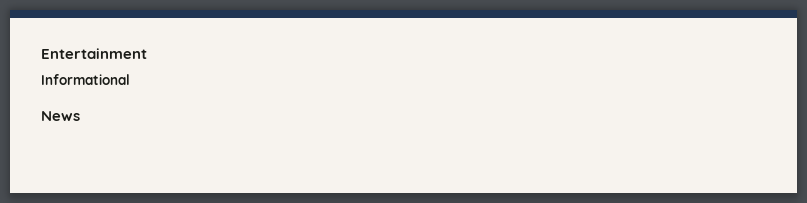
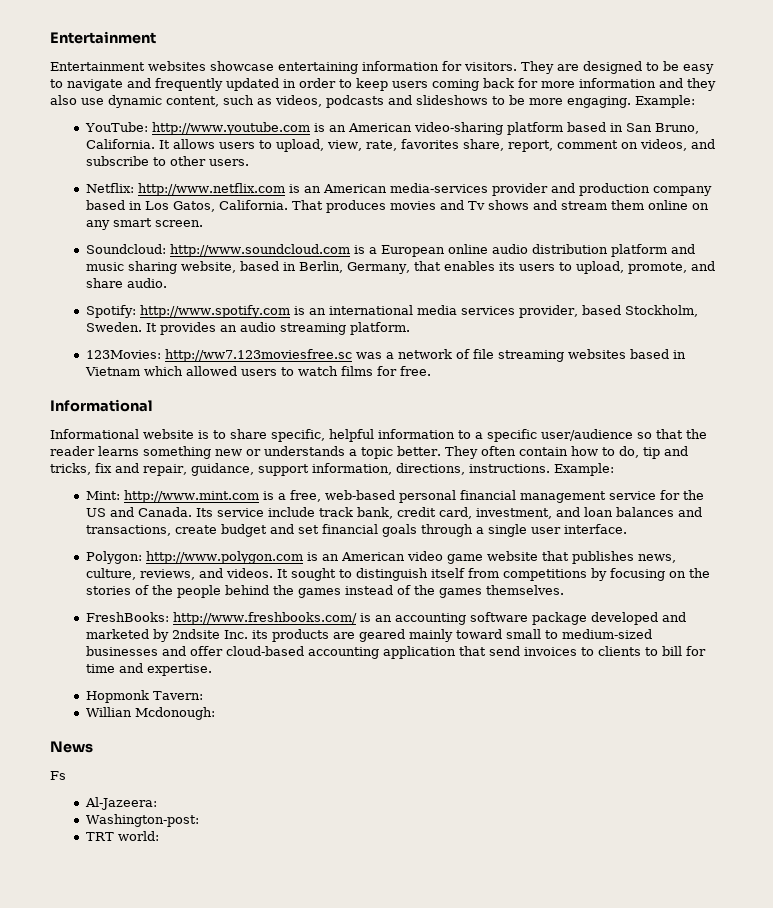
[41,74,130,85] [41,111,80,121] Informational // News -> [50,61,714,74] [50,78,716,91] [50,95,695,108] [84,122,699,135] [85,139,715,152] [85,156,249,166] [85,183,712,196] [85,200,709,213] [85,218,203,230] [85,244,695,257] [85,261,715,274] [85,278,167,288] [85,305,698,318] [85,322,410,335] [85,349,686,362] [84,366,431,376] [50,399,153,412] [50,429,707,442] [50,446,688,459] [50,463,614,476] [85,490,704,503] [85,507,702,519] [85,524,627,537] [85,551,676,564] [85,568,710,581] [85,585,564,598] [85,612,686,625] [85,629,652,642] [85,646,706,659] [85,663,212,676] [85,690,203,703] [85,707,215,720] [50,741,93,753] [50,771,66,780] [84,797,157,810] [85,814,199,827] [85,831,159,841] Entertainment websites showcase entertaining information for visitors. They are designed to be easy to navigate and frequently updated in order to keep users coming back for more information and they also use dynamic content, such as videos, podcasts and slideshows to be more engaging. Example: // YouTube: http://www.youtube.com is an American video-sharing platform based in San Bruno, California. It allows users to upload, view, rate, favorites share, report, comment on videos, and subscribe to other users. // Netflix: http://www.netflix.com is an American media-services provider and production company based in Los Gatos, California. That produces movies and Tv shows and stream them online on any smart screen. // Soundcloud: http://www.soundcloud.com is a European online audio distribution platform and music sharing website, based in Berlin, Germany, that enables its users to upload, promote, and share audio. // Spotify: http://www.spotify.com is an international media services provider, based Stockholm, Sweden. It provides an audio streaming platform. // 123Movies: http://ww7.123moviesfree.sc was a network of file streaming websites based in Vietnam which allowed users to watch films for free. // Informational // Informational website is to share specific, helpful information to a specific user/audience so that the reader learns something new or understands a topic better. They often contain how to do, tip and tricks, fix and repair, guidance, support information, directions, instructions. Example: // Mint: http://www.mint.com is a free, web-based personal financial management service for the US and Canada. Its service include track bank, credit card, investment, and loan balances and transactions, create budget and set financial goals through a single user interface. // Polygon: http://www.polygon.com is an American video game website that publishes news, culture, reviews, and videos. It sought to distinguish itself from competitions by focusing on the stories of the people behind the games instead of the games themselves. // FreshBooks: http://www.freshbooks.com/ is an accounting software package developed and marketed by 2ndsite Inc. its products are geared mainly toward small to medium-sized businesses and offer cloud-based accounting application that send invoices to clients to bill for time and expertise. // Hopmonk Tavern: // Willian Mcdonough: // News // Fs // Al-Jazeera: // Washington-post: // TRT world:

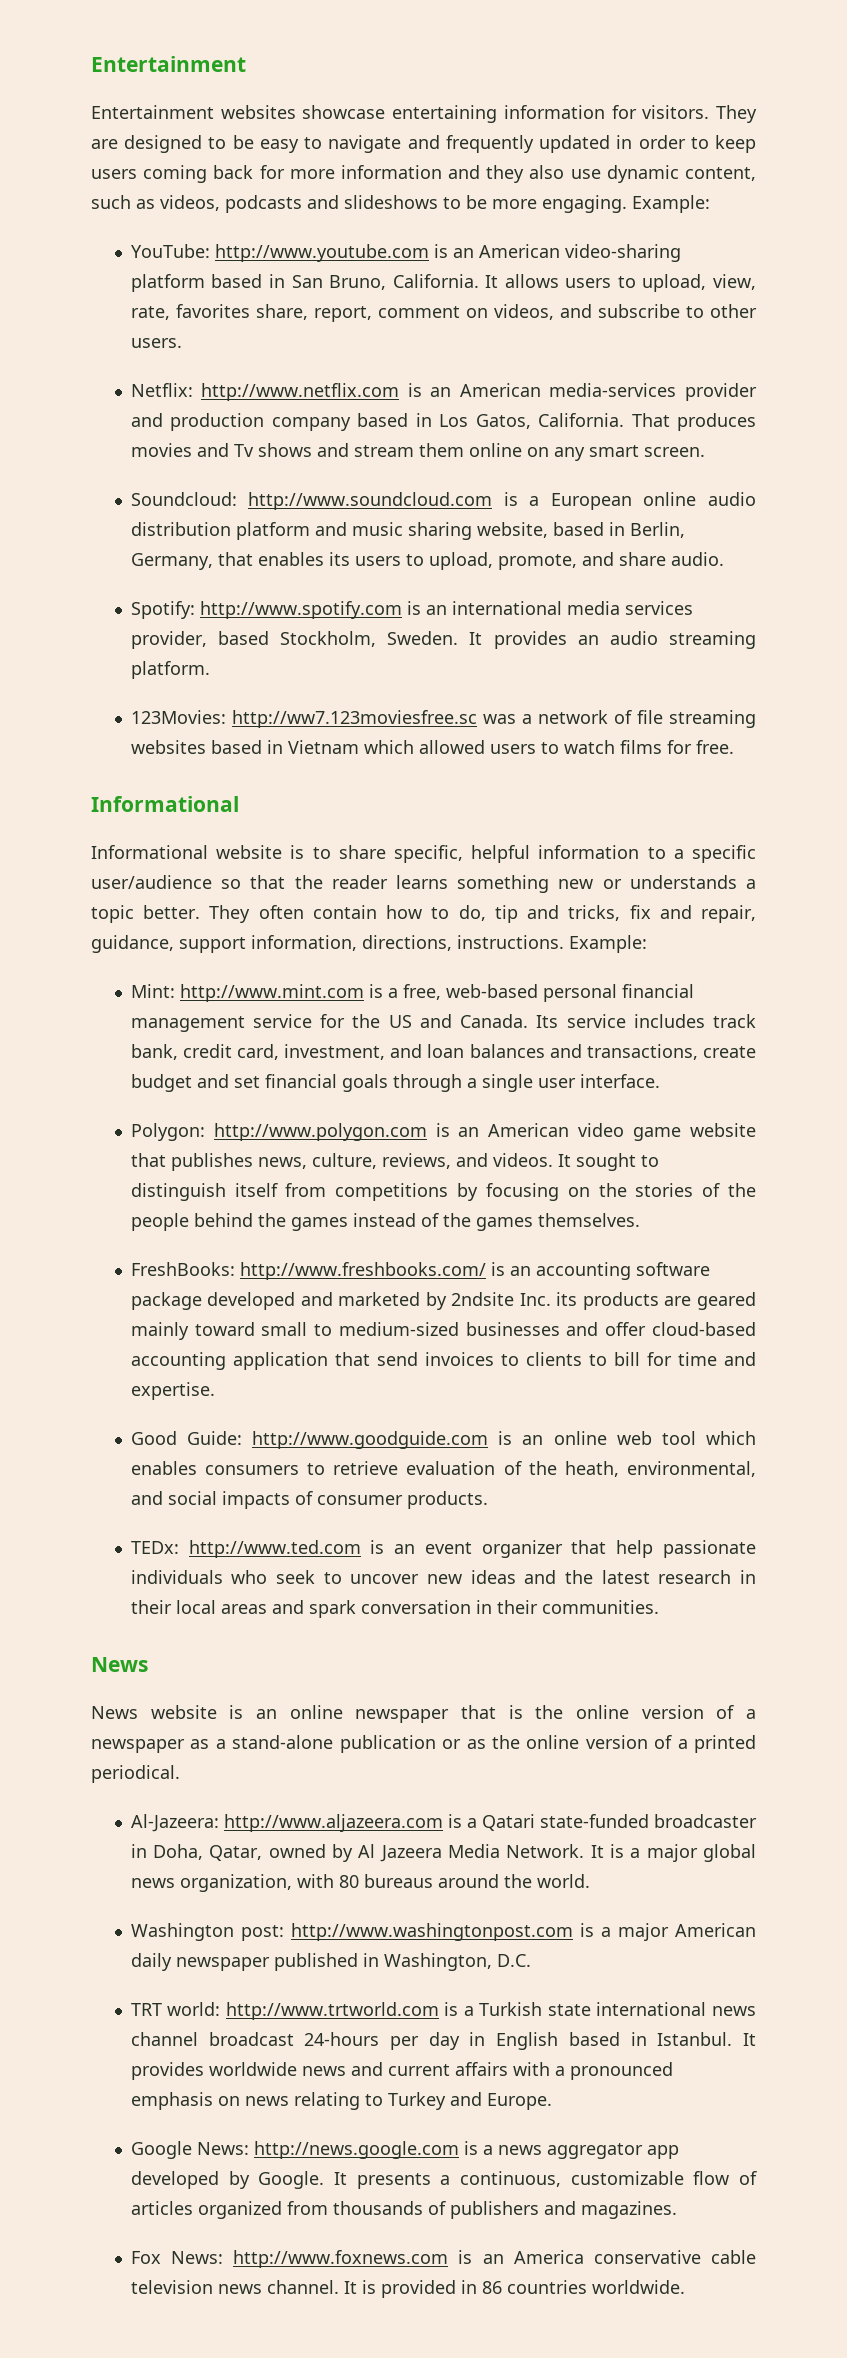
[267,507,315,517] include -> [633,1014,705,1028] includes
[85,690,203,703] [85,707,215,720] [50,741,93,753] [50,771,66,780] [84,797,157,810] [85,814,199,827] [85,831,159,841] Hopmonk Tavern: // Willian Mcdonough: // News // Fs // Al-Jazeera: // Washington-post: // TRT world: -> [130,1431,756,1449] [130,1461,756,1477] [130,1491,488,1509] [130,1540,756,1558] [130,1570,756,1584] [130,1600,659,1618] [91,1657,148,1672] [91,1705,756,1723] [91,1735,756,1753] [91,1765,180,1783] [130,1814,757,1832] [130,1844,756,1862] [130,1874,590,1892] [130,1923,756,1941] [130,1953,531,1971] [130,2002,756,2020] [130,2032,757,2050] [130,2062,673,2080] [130,2092,552,2110] [130,2141,679,2159] [130,2171,757,2189] [130,2201,677,2219] [130,2250,756,2268] [130,2280,685,2298] Good Guide: http://www.goodguide.com is an online web tool which enables consumers to retrieve evaluation of the heath, environmental, and social impacts of consumer products. // TEDx: http://www.ted.com is an event organizer that help passionate individuals who seek to uncover new ideas and the latest research in their local areas and spark conversation in their communities. // News // News website is an online newspaper that is the online version of a newspaper as a stand-alone publication or as the online version of a printed periodical. // Al-Jazeera: http://www.aljazeera.com is a Qatari state-funded broadcaster in Doha, Qatar, owned by Al Jazeera Media Network. It is a major global news organization, with 80 bureaus around the world. // Washington post: http://www.washingtonpost.com is a major American daily newspaper published in Washington, D.C. // TRT world: http://www.trtworld.com is a Turkish state international news channel broadcast 24-hours per day in English based in Istanbul. It provides worldwide news and current affairs with a pronounced emphasis on news relating to Turkey and Europe. // Google News: http://news.google.com is a news aggregator app developed by Google. It presents a continuous, customizable flow of articles organized from thousands of publishers and magazines. // Fox News: http://www.foxnews.com is an America conservative cable television news channel. It is provided in 86 countries worldwide.

